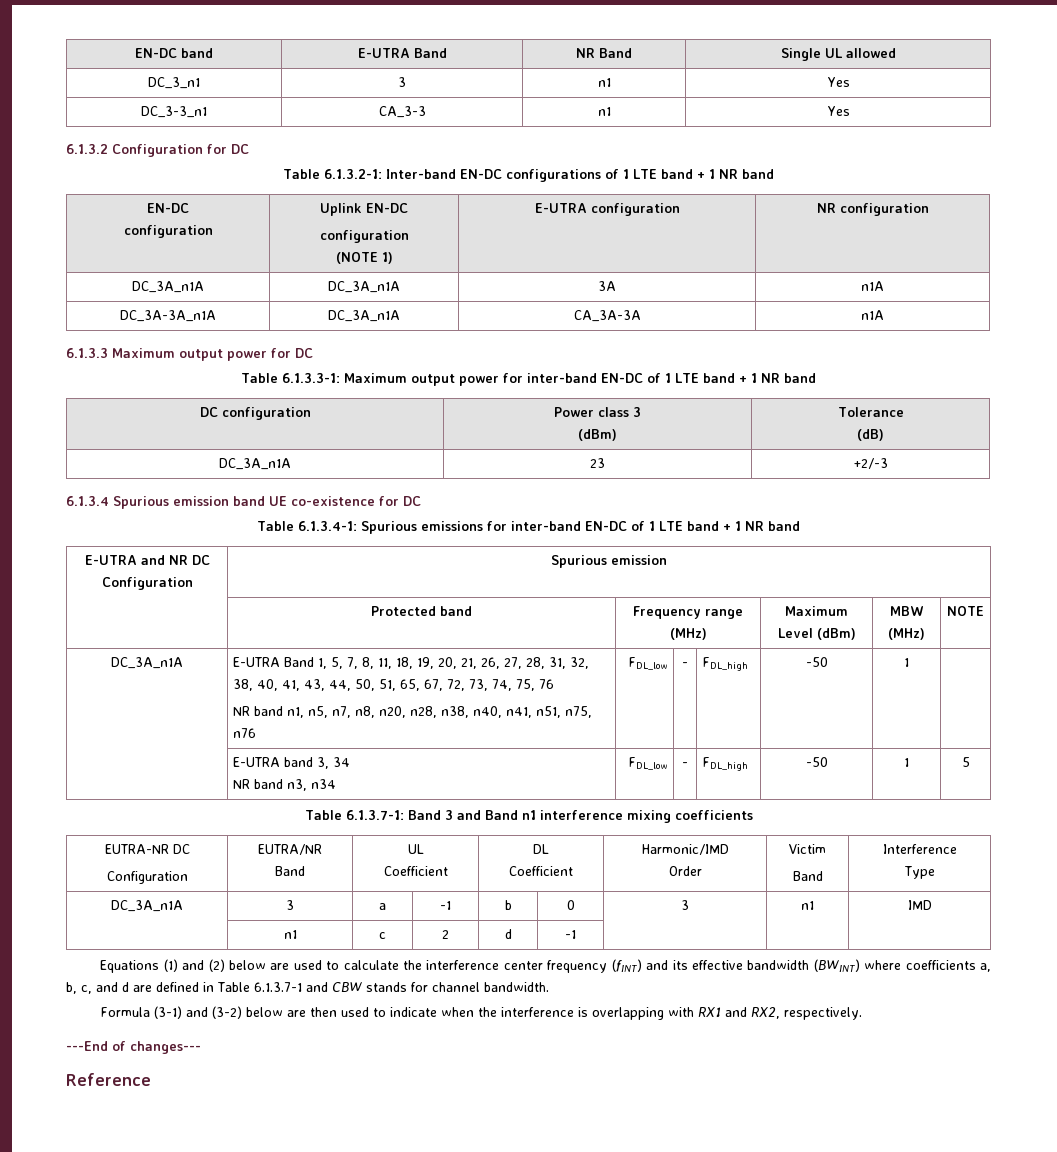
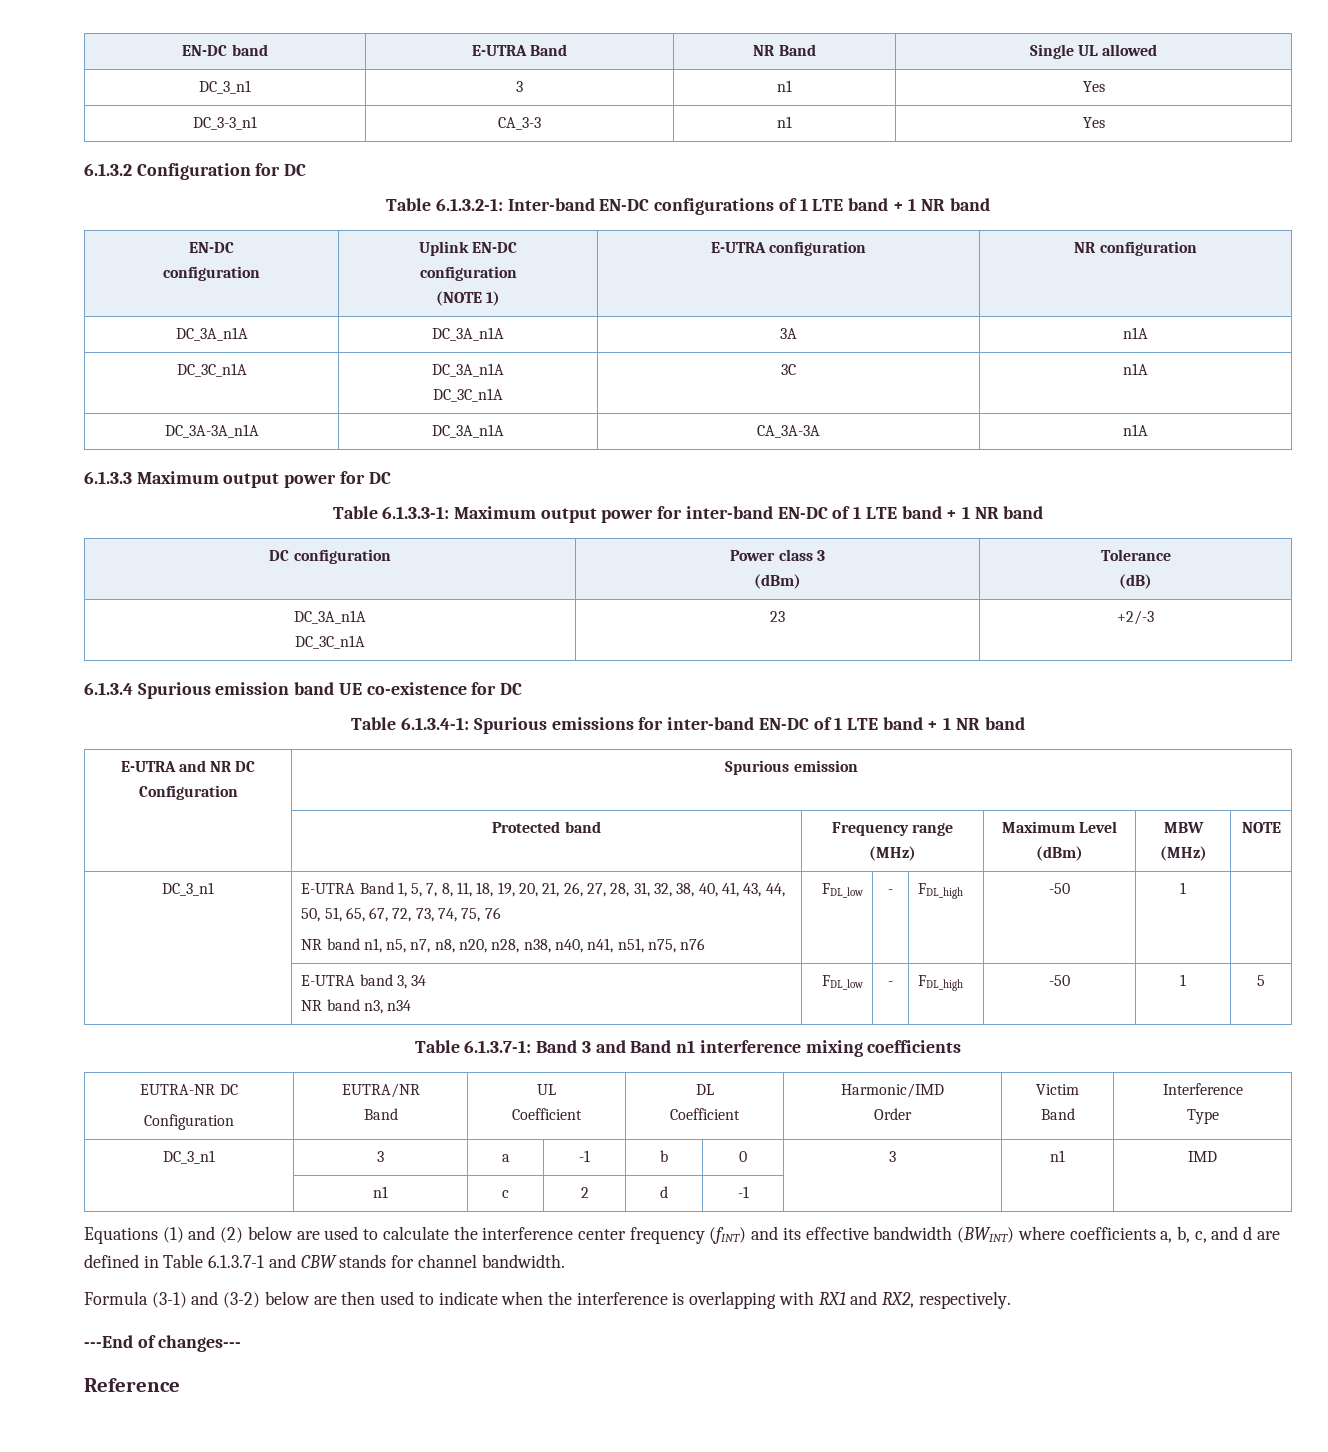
(884, 286) none -> [176,363,247,377] [432,363,504,377] [433,388,503,402] [781,364,796,375] [1123,363,1148,375] // DC_3C_n1A | DC_3A_n1A // DC_3C_n1A | 3C | n1A
(291, 464) none -> [295,635,365,649] // DC_3C_n1A
[111,657,183,669] DC_3A_n1A -> [162,882,214,896] DC_3_n1
[111,900,183,912] DC_3A_n1A -> [163,1150,215,1164] DC_3_n1

